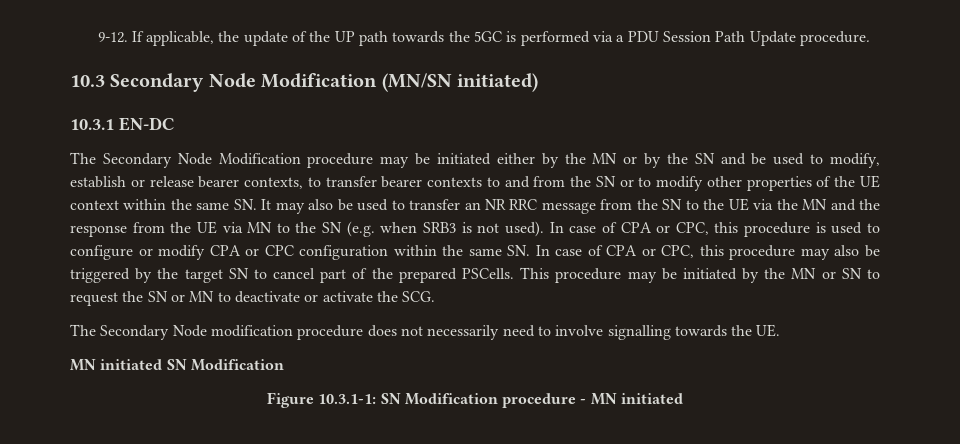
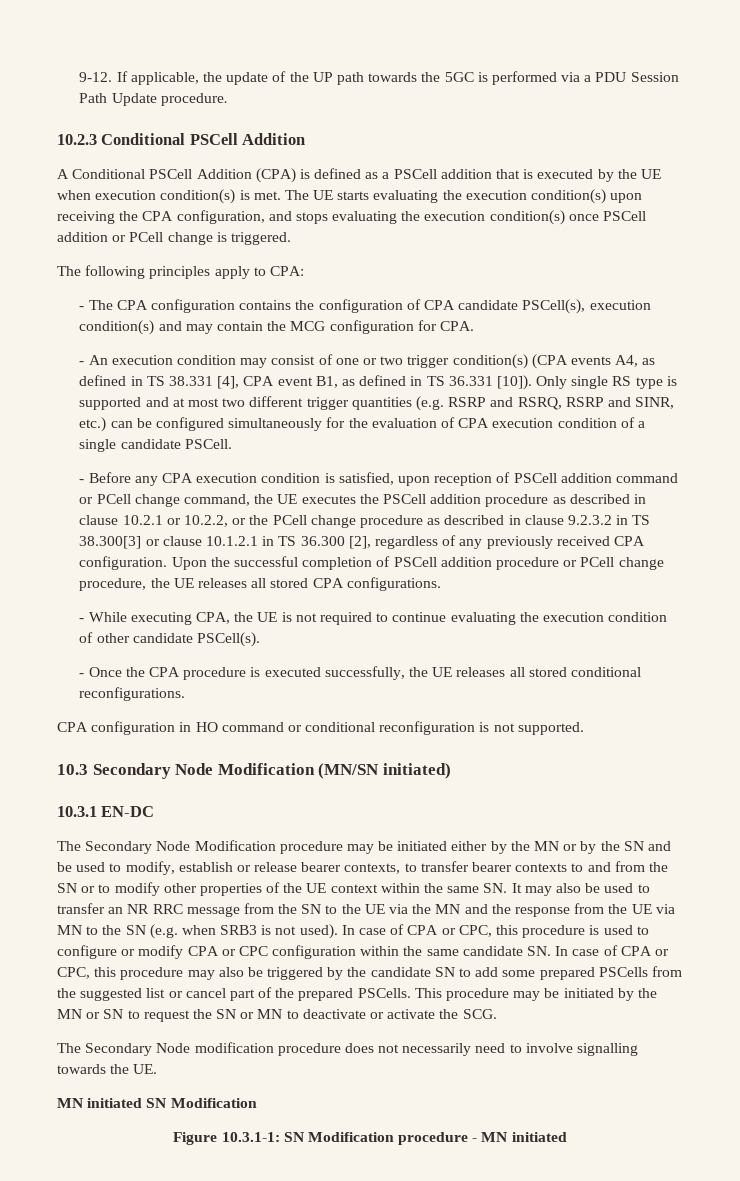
(870, 38) none -> [57,133,306,145] [57,168,661,183] [57,189,643,204] [57,210,647,225] [57,232,291,245] [57,265,304,279] [79,299,651,314] [79,320,474,335] [79,354,656,369] [79,375,677,390] [79,396,675,411] [79,417,645,432] [79,439,232,452] [79,472,678,486] [79,494,646,507] [79,515,651,528] [79,535,645,549] [79,556,664,570] [79,577,441,591] [79,612,668,625] [79,632,261,647] [79,666,641,680] [79,687,186,701] [57,721,584,735] // 10.2.3 Conditional PSCell Addition // A Conditional PSCell Addition (CPA) is defined as a PSCell addition that is executed by the UE when execution condition(s) is met. The UE starts evaluating the execution condition(s) upon receiving the CPA configuration, and stops evaluating the execution condition(s) once PSCell addition or PCell change is triggered. // The following principles apply to CPA: // - The CPA configuration contains the configuration of CPA candidate PSCell(s), execution condition(s) and may contain the MCG configuration for CPA. // - An execution condition may consist of one or two trigger condition(s) (CPA events A4, as defined in TS 38.331 [4], CPA event B1, as defined in TS 36.331 [10]). Only single RS type is supported and at most two different trigger quantities (e.g. RSRP and RSRQ, RSRP and SINR, etc.) can be configured simultaneously for the evaluation of CPA execution condition of a single candidate PSCell. // - Before any CPA execution condition is satisfied, upon reception of PSCell addition command or PCell change command, the UE executes the PSCell addition procedure as described in clause 10.2.1 or 10.2.2, or the PCell change procedure as described in clause 9.2.3.2 in TS 38.300[3] or clause 10.1.2.1 in TS 36.300 [2], regardless of any previously received CPA configuration. Upon the successful completion of PSCell addition procedure or PCell change procedure, the UE releases all stored CPA configurations. // - While executing CPA, the UE is not required to continue evaluating the execution condition of other candidate PSCell(s). // - Once the CPA procedure is executed successfully, the UE releases all stored conditional reconfigurations. // CPA configuration in HO command or conditional reconfiguration is not supported.
(502, 252) none -> [462,946,523,956] candidate
[184,268,267,283] target SN to -> [370,966,682,980] [57,988,183,1001] candidate SN to add some prepared PSCells from the suggested list or

